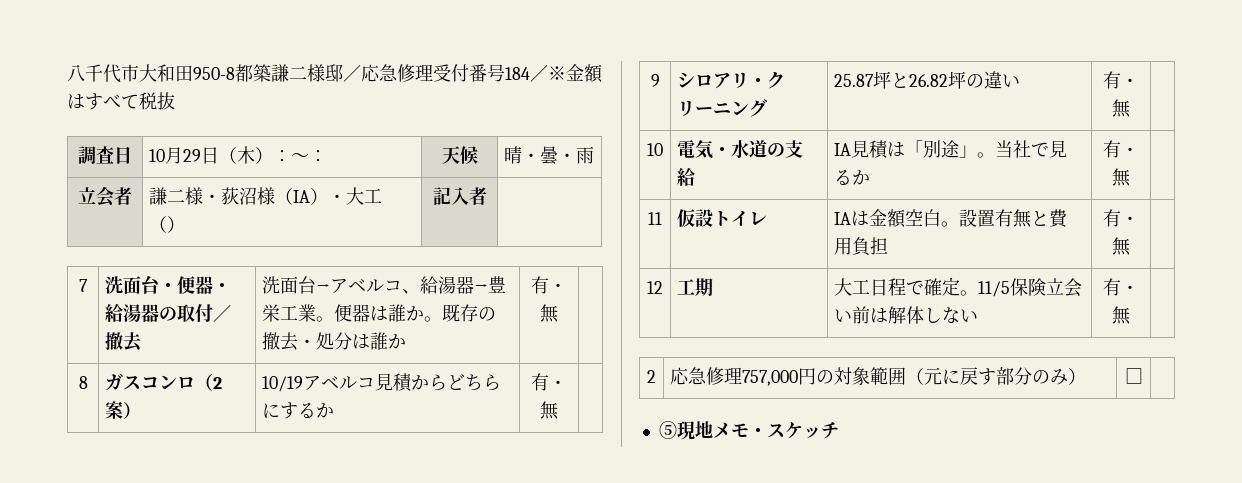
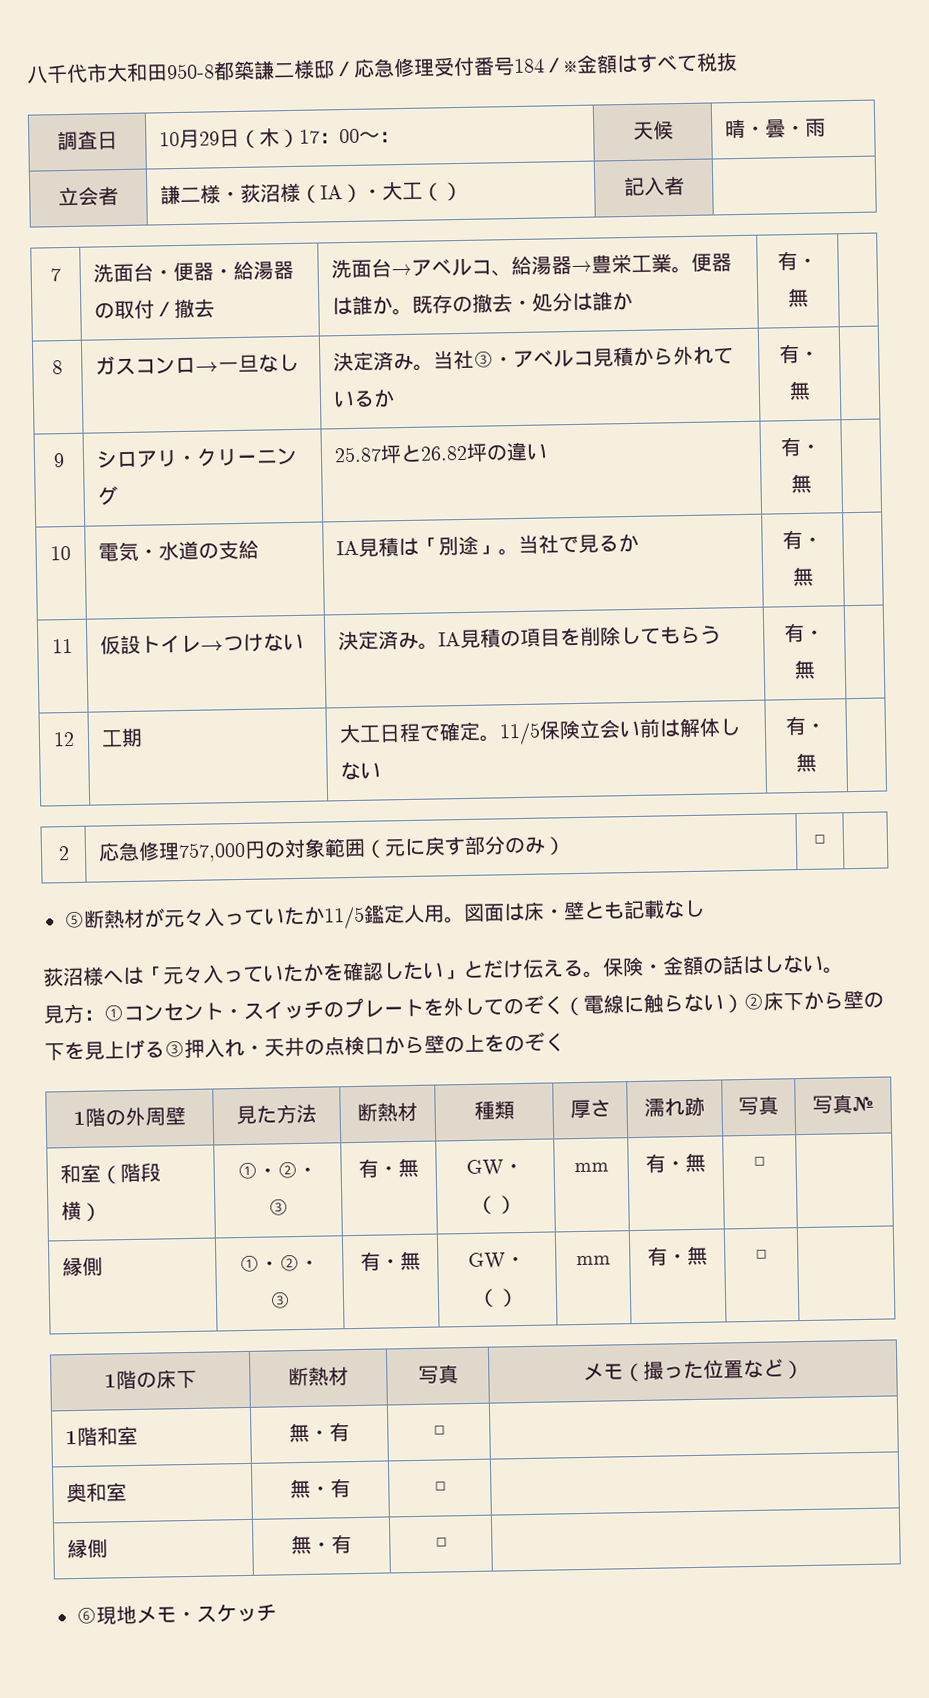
[273,150,292,162] ： -> [299,128,361,144] 17：00
[195,373,223,391] [105,401,142,419] [262,376,304,392] （2案） | 10/19 -> [195,353,300,373] [333,349,515,372] →一旦なし | 決定済み。当社③・
[447,374,502,391] [262,402,299,419] どちらにす -> [673,345,735,366] [333,390,356,408] 外れてい
[834,209,1069,228] [834,237,889,256] | IAは金額空白。設置有無と費用負担 -> [200,633,305,652] [338,625,722,651] →つけない | 決定済み。IA見積の項目を削除してもらう
(677, 430) none -> [84,899,705,930] [43,954,844,987] [43,989,884,1024] [44,1031,565,1061] [72,1106,186,1127] [236,1103,317,1125] [357,1101,418,1122] [473,1100,515,1120] [569,1099,611,1119] [644,1096,705,1117] [738,1095,779,1116] [811,1094,875,1114] [60,1162,162,1185] [61,1200,103,1222] [237,1161,318,1180] [268,1198,289,1216] [358,1157,419,1178] [466,1159,524,1178] [475,1195,517,1215] [573,1162,609,1173] [645,1152,706,1173] [753,1156,766,1169] [62,1256,104,1277] [239,1254,320,1273] [269,1291,291,1309] [360,1250,421,1271] [468,1252,526,1270] [476,1288,519,1308] [575,1255,611,1266] [647,1245,708,1266] [755,1249,768,1262] [104,1369,197,1390] [288,1366,349,1387] [417,1364,459,1384] [582,1358,804,1383] [65,1425,139,1446] [289,1422,350,1443] [432,1425,446,1438] [66,1482,128,1503] [290,1478,351,1499] [433,1481,447,1494] [67,1538,109,1559] [291,1534,352,1555] [434,1537,448,1550] [76,1606,97,1625] 断熱材が元々入っていたか11/5鑑定人用。図面は床・壁とも記載なし // 荻沼様へは「元々入っていたかを確認したい」とだけ伝える。保険・金額の話はしない。 // 見方：①コンセント・スイッチのプレートを外してのぞく（電線に触らない）②床下から壁の下を見上げる③押入れ・天井の点検口から壁の上をのぞく // 1階の外周壁 | 見た方法 | 断熱材 | 種類 | 厚さ | 濡れ跡 | 写真 | 写真№ // 和室（階段横） | ①・②・③ | 有・無 | GW・（） | mm | 有・無 | □ | // 縁側 | ①・②・③ | 有・無 | GW・（） | mm | 有・無 | □ | // 1階の床下 | 断熱材 | 写真 | メモ（撮った位置など） // 1階和室 | 無・有 | □ | // 奥和室 | 無・有 | □ | // 縁側 | 無・有 | □ | // ⑥

